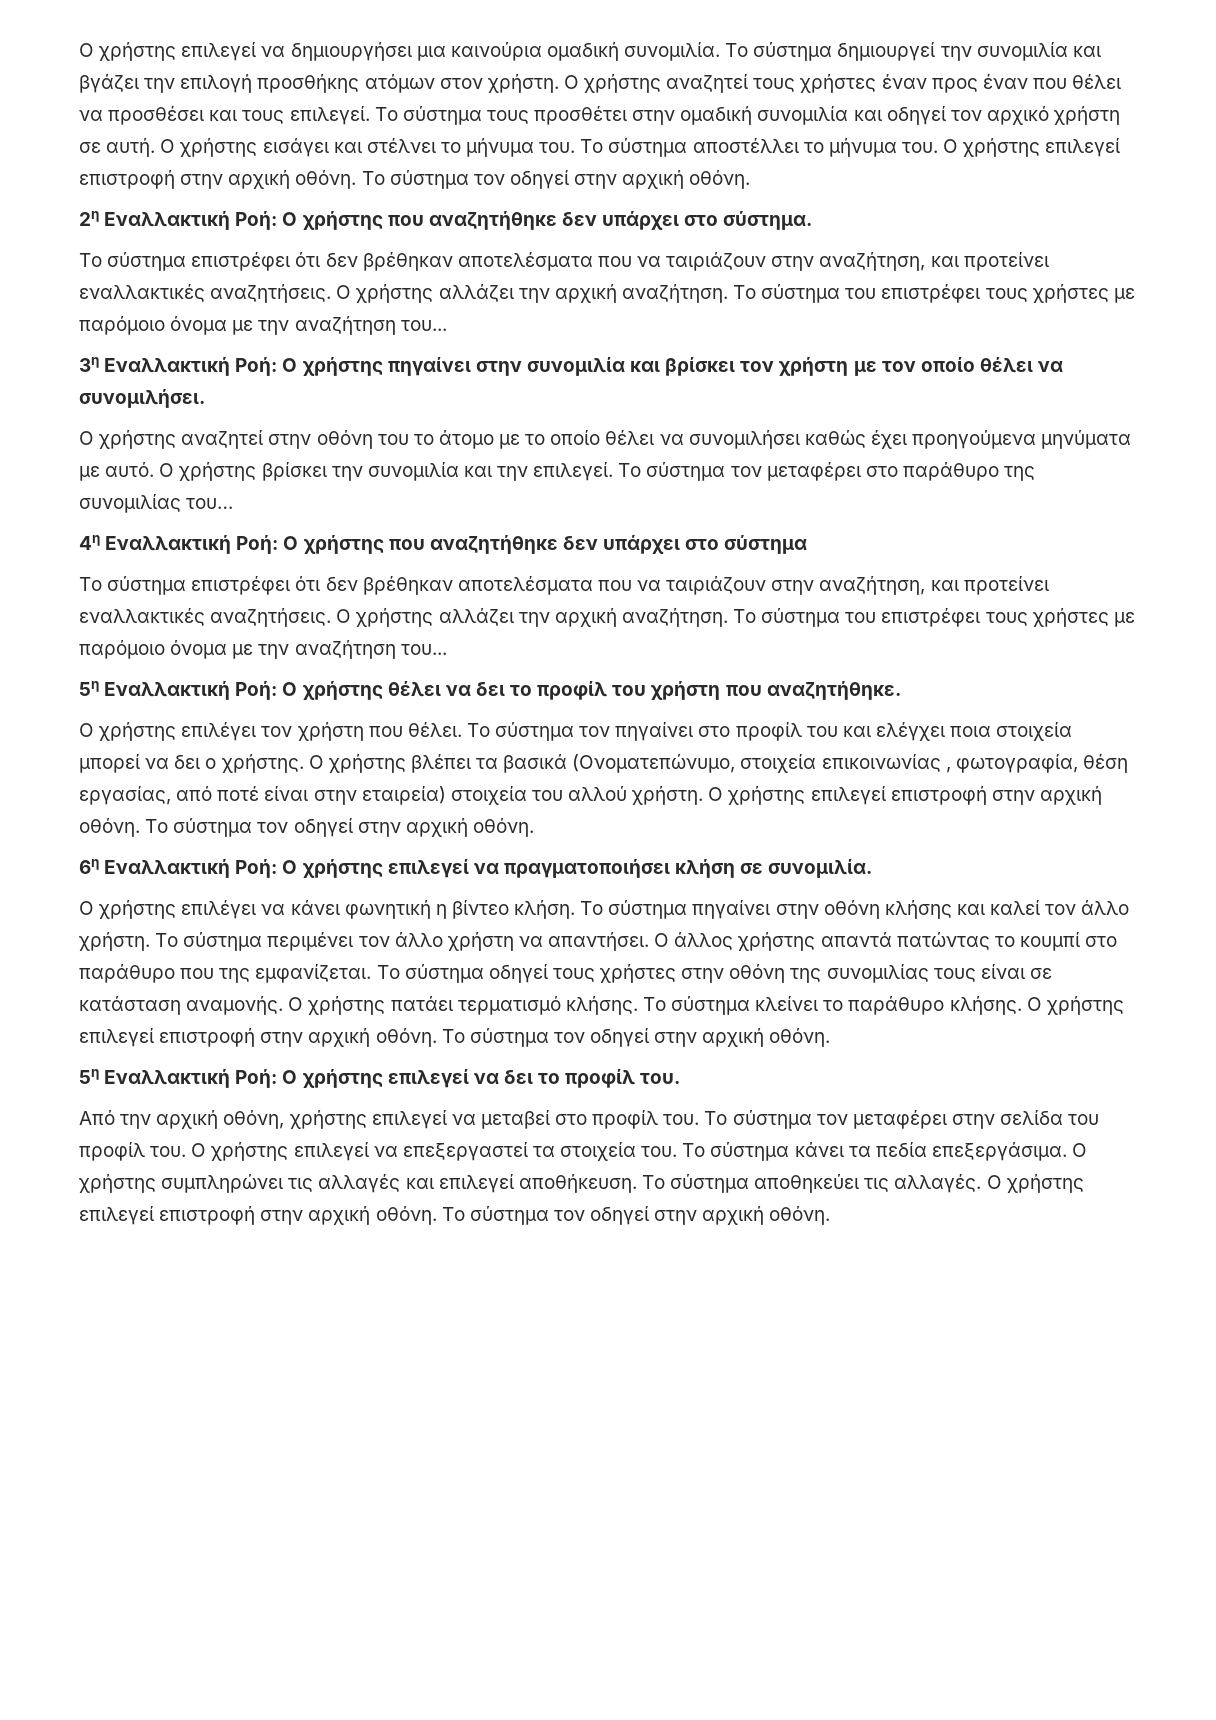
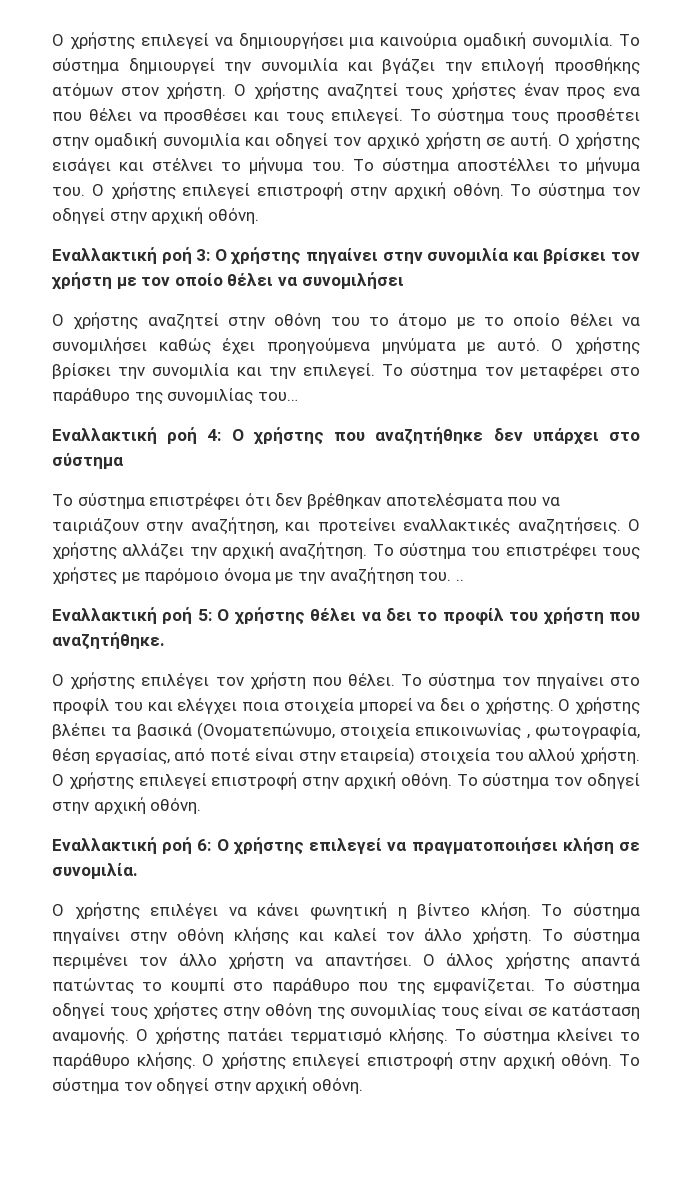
[982,74,1028,89] έναν -> [613,87,640,96] ενα
[79,211,813,230] [79,252,1049,271] [79,284,1135,303] [79,316,447,335] [79,357,278,376] 2η Εναλλακτική Ροή: Ο χρήστης που αναζητήθηκε δεν υπάρχει στο σύστημα. // Το σύστημα επιστρέφει ότι δεν βρέθηκαν αποτελέσματα που να ταιριάζουν στην αναζήτηση, και προτείνει εναλλακτικές αναζητήσεις. Ο χρήστης αλλάζει την αρχική αναζήτηση. Το σύστημα του επιστρέφει τους χρήστες με παρόμοιο όνομα με την αναζήτηση του... // 3η Εναλλακτική Ροή: -> [52,247,211,264] Εναλλακτική ροή 3:
[79,389,205,408] συνομιλήσει. -> [301,272,404,289] συνομιλήσει
[79,535,279,554] 4η Εναλλακτική Ροή: -> [52,427,222,444] Εναλλακτική ροή 4:
[400,644,447,655] [79,681,278,700] του... // 5η Εναλλακτική Ροή: -> [418,572,464,581] [52,607,212,624] του. .. // Εναλλακτική ροή 5:
[79,859,278,878] 6η Εναλλακτική Ροή: -> [52,837,212,854] Εναλλακτική ροή 6:
[79,1069,681,1088] [79,1110,1100,1129] [79,1142,1088,1161] [79,1174,1084,1193] [79,1206,831,1225] // 5η Εναλλακτική Ροή: Ο χρήστης επιλεγεί να δει το προφίλ του. // Από την αρχική οθόνη, χρήστης επιλεγεί να μεταβεί στο προφίλ του. Το σύστημα τον μεταφέρει στην σελίδα του προφίλ του. Ο χρήστης επιλεγεί να επεξεργαστεί τα στοιχεία του. Το σύστημα κάνει τα πεδία επεξεργάσιμα. Ο χρήστης συμπληρώνει τις αλλαγές και επιλεγεί αποθήκευση. Το σύστημα αποθηκεύει τις αλλαγές. Ο χρήστης επιλεγεί επιστροφή στην αρχική οθόνη. Το σύστημα τον οδηγεί στην αρχική οθόνη. -> (363, 1086) none

